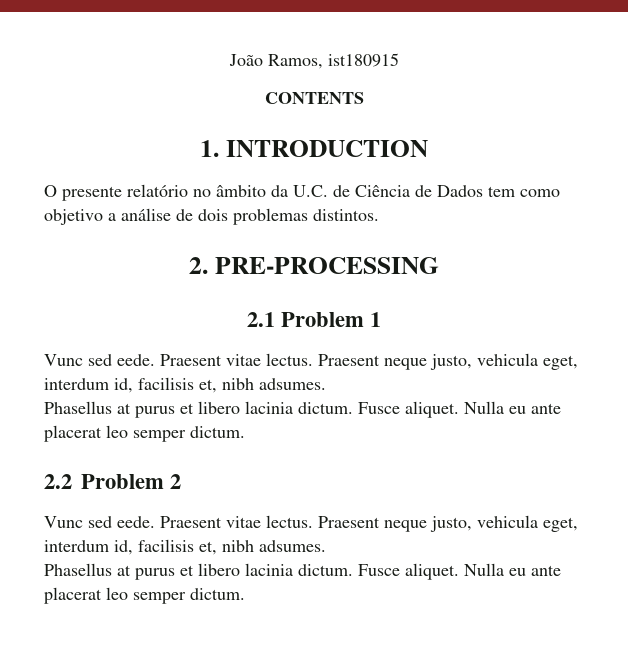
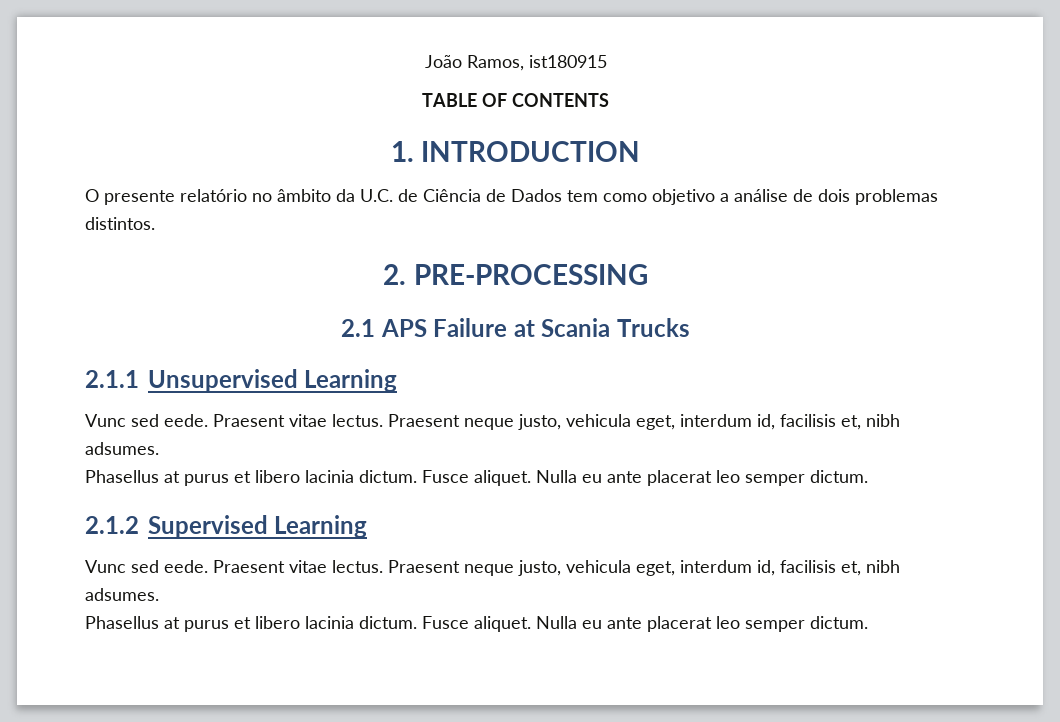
(399, 60) none -> [422,93,507,107] TABLE OF
[281,312,382,327] Problem 1 -> [380,318,690,337] [85,369,398,392] APS Failure at Scania Trucks // 2.1.1 Unsupervised Learning
[44,474,182,489] 2.2 Problem 2 -> [85,515,368,538] 2.1.2 Supervised Learning

